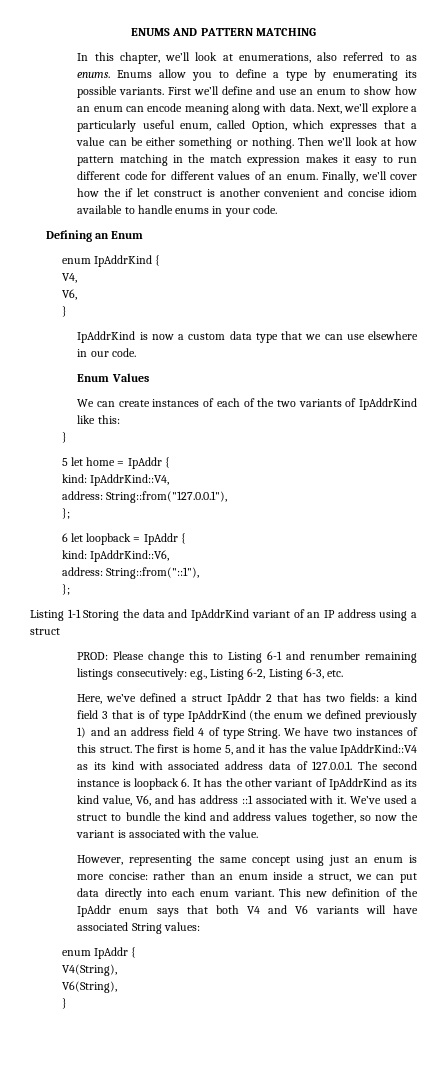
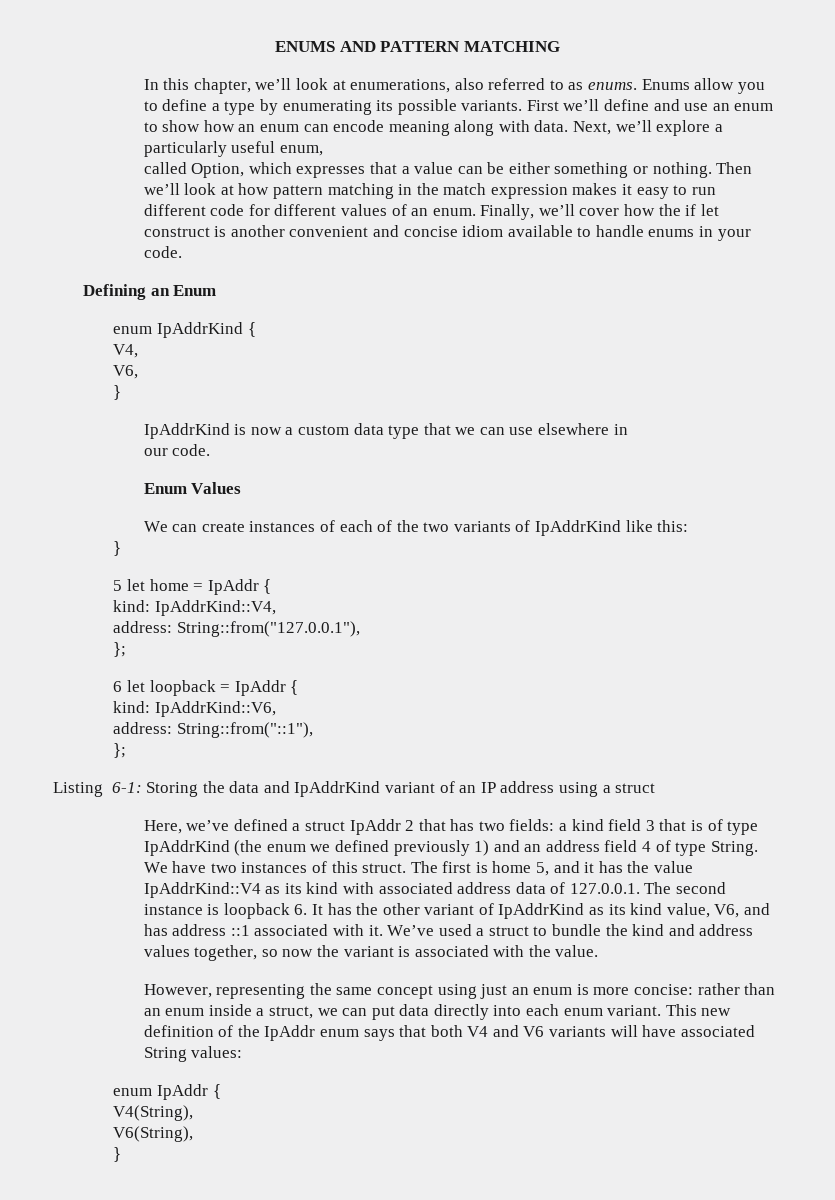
(211, 127) none -> (323, 150) //
(88, 353) none -> (628, 429) //
[67,609,81,618] 1-1 -> [111,782,142,793] 6-1:
[77,651,417,663] [77,668,343,680] // PROD: Please change this to Listing 6-1 and renumber remaining listings consecutively: e.g., Listing 6-2, Listing 6-3, etc. -> (656, 788) none

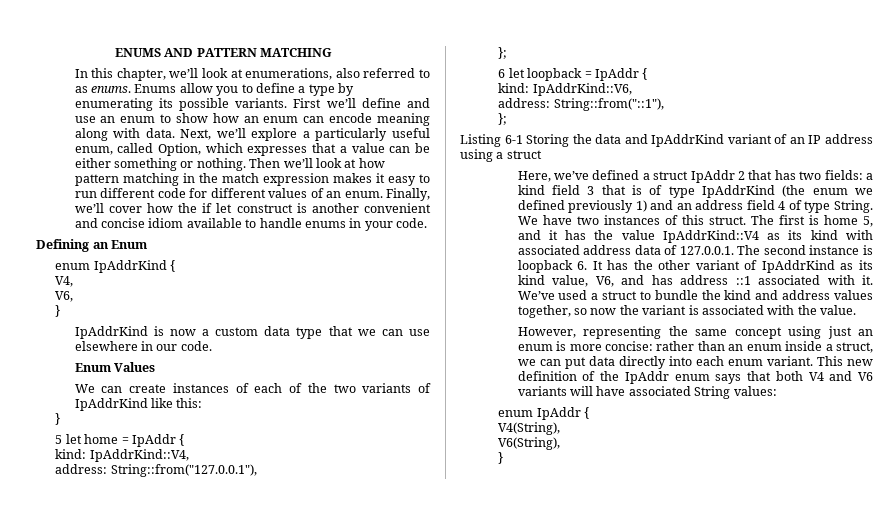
(323, 150) // -> (113, 150) none
(628, 429) // -> (154, 346) none
[111,782,142,793] 6-1: -> [504,135,523,144] 6-1

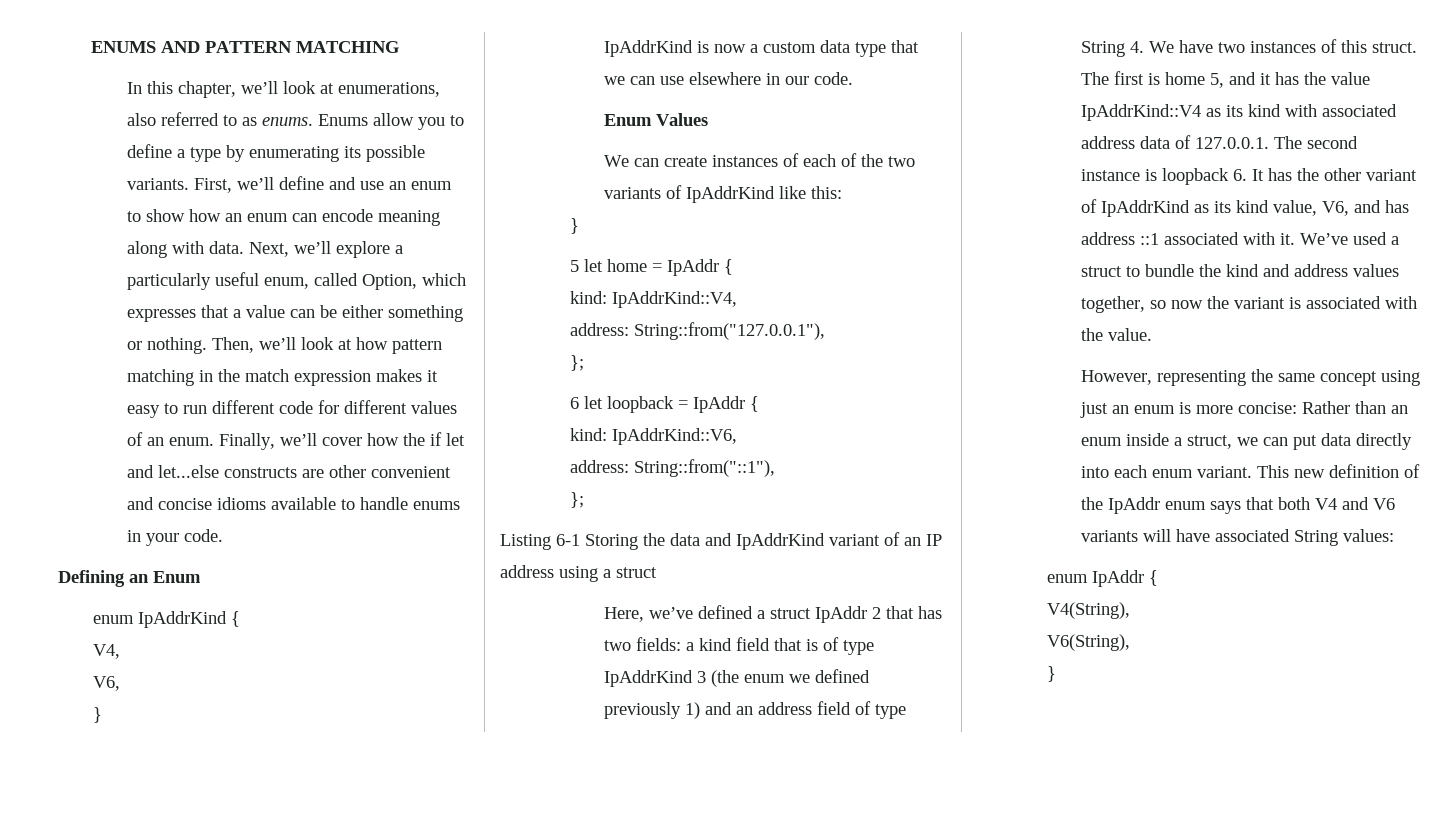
[293,98,322,108] First -> [194,178,233,193] First,
[249,158,281,168] Then -> [212,337,255,353] Then,
[236,203,359,213] construct is another -> [127,465,367,478] and let...else constructs are other
[148,218,184,228] idiom -> [217,497,267,510] idioms
[587,186,595,195] 3 -> (771, 644) none
(775, 191) none -> [697,671,707,683] 3
[778,200,873,213] 4 of type String. -> [855,701,907,719] [1081,41,1145,57] of type String 4.
[656,341,695,351] rather -> [1302,401,1351,414] Rather

